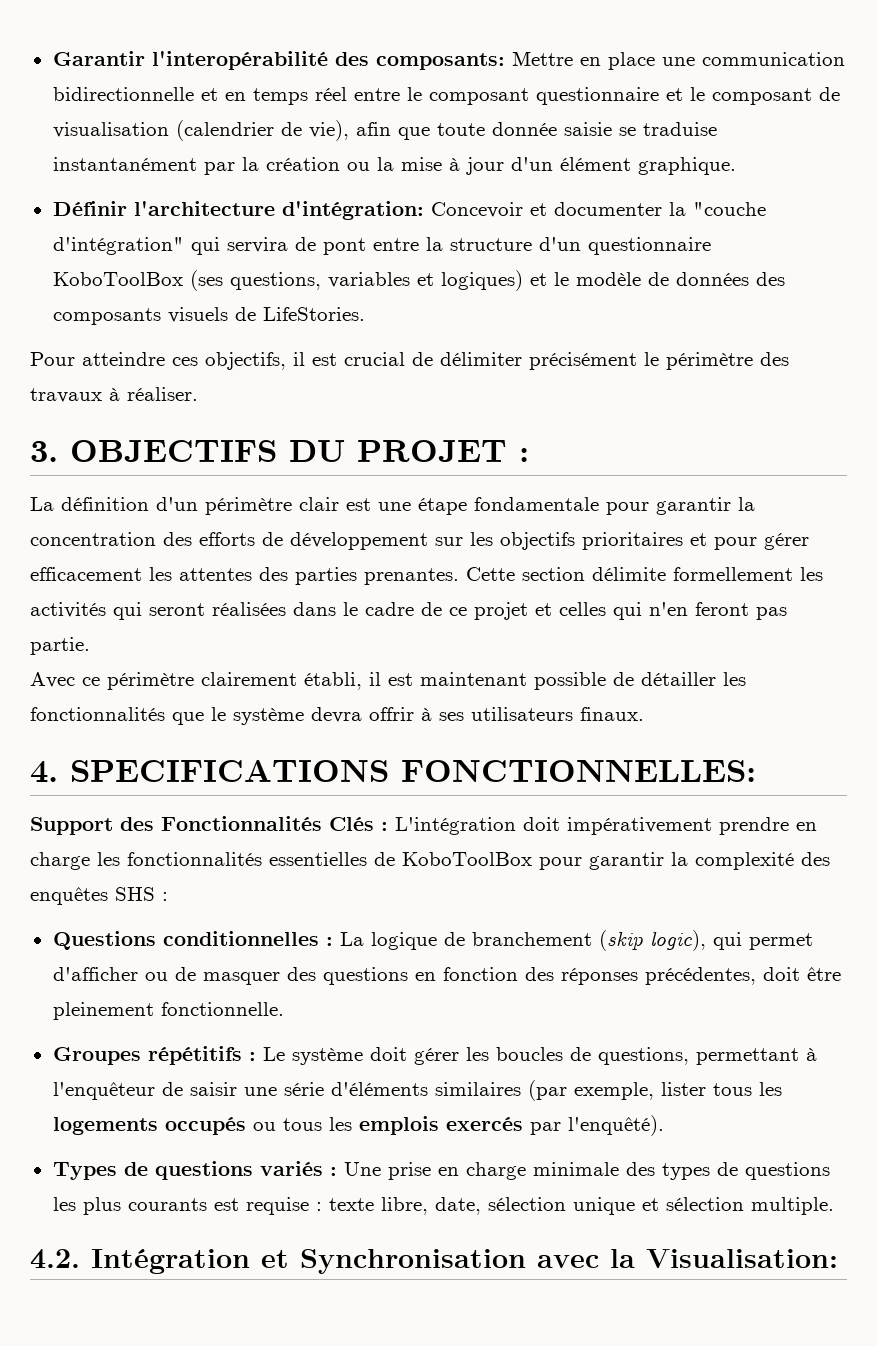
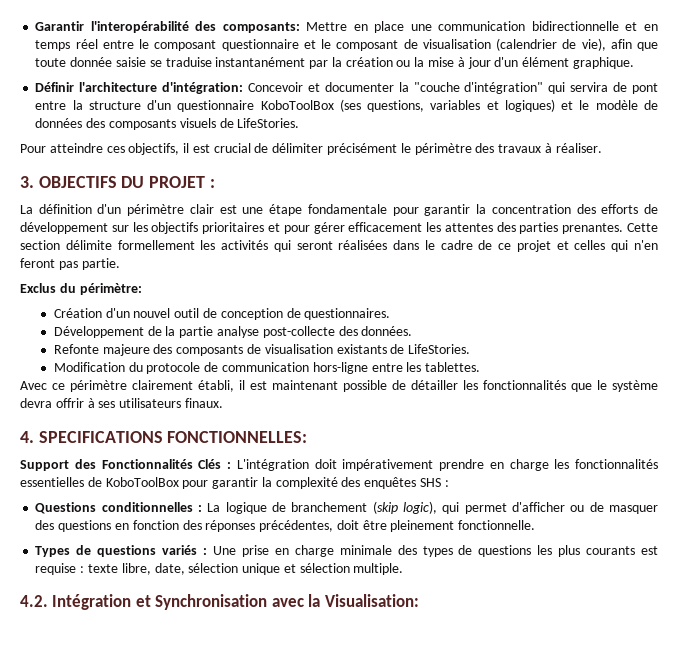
(90, 646) none -> [20,283,142,295] [53,308,391,320] [53,326,413,338] [53,344,471,356] [53,362,481,374] // Exclus du périmètre: // Création d'un nouvel outil de conception de questionnaires. // Développement de la partie analyse post-collecte des données. // Refonte majeure des composants de visualisation existants de LifeStories. // Modification du protocole de communication hors-ligne entre les tablettes.
[52,1046,817,1065] [52,1080,782,1101] [52,1115,664,1136] // Groupes répétitifs : Le système doit gérer les boucles de questions, permettant à l'enquêteur de saisir une série d'éléments similaires (par exemple, lister tous les logements occupés ou tous les emplois exercés par l'enquêté). -> (536, 525) none

